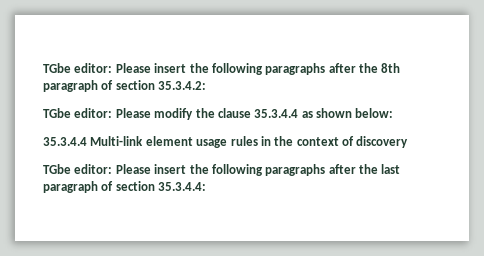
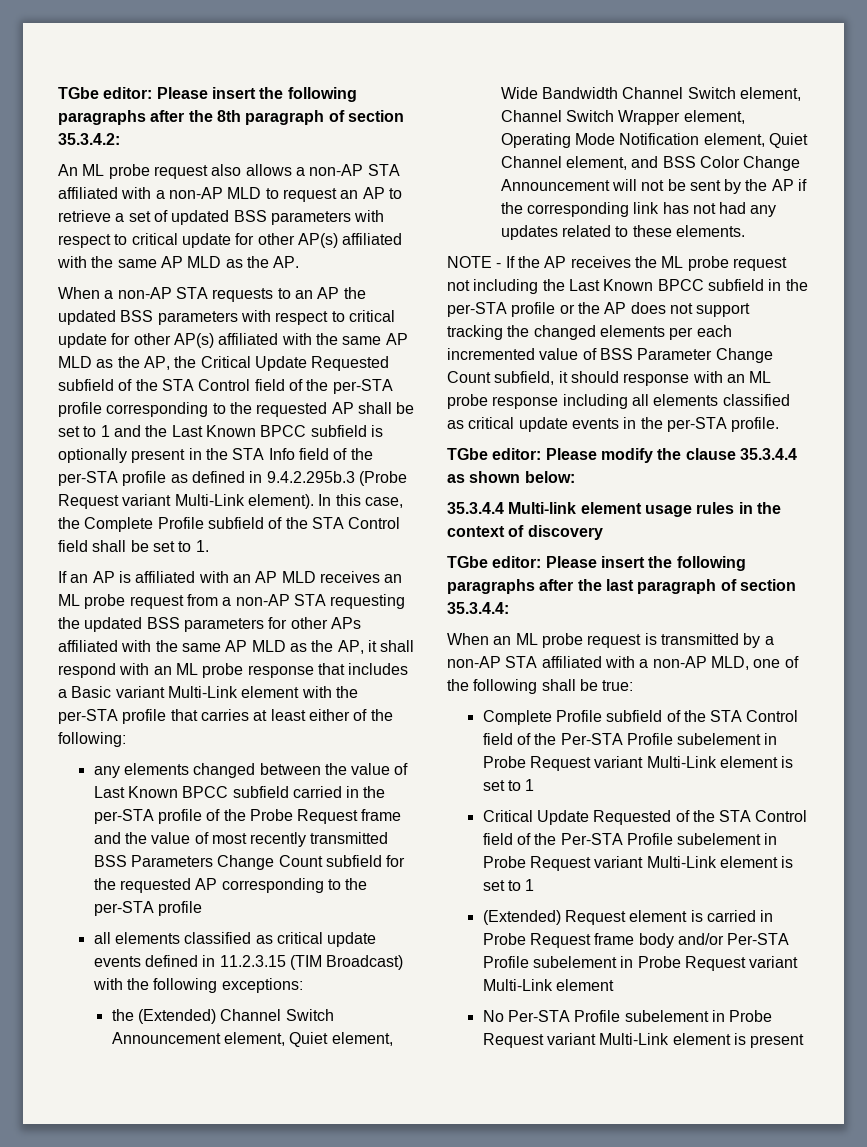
(207, 85) none -> [58,164,400,179] [58,187,402,202] [58,210,385,225] [58,233,403,248] [57,256,300,268] [58,287,366,302] [58,310,395,325] [58,333,408,348] [58,356,390,371] [58,379,393,394] [58,402,415,417] [58,425,383,437] [58,448,373,463] [58,471,407,486] [58,494,403,509] [58,517,401,532] [58,540,209,552] [58,571,403,583] [58,594,406,609] [58,617,361,632] [58,640,415,654] [58,663,409,678] [58,686,358,698] [58,709,393,724] [58,732,126,747] [93,763,409,778] [93,786,386,798] [93,809,402,824] [93,832,389,847] [93,855,406,870] [93,878,368,893] [93,901,202,916] [93,932,377,947] [93,955,404,970] [92,978,303,993] [111,1009,334,1024] [111,1032,393,1047] [500,87,801,101] [500,110,745,125] [500,133,808,148] [500,156,801,171] [500,179,808,194] [500,202,777,217] [500,225,745,240] [447,256,787,271] [447,279,808,294] [447,302,751,317] [447,325,732,340] [447,348,773,363] [447,371,772,386] [447,394,790,409] [447,417,780,432] // An ML probe request also allows a non-AP STA affiliated with a non-AP MLD to request an AP to retrieve a set of updated BSS parameters with respect to critical update for other AP(s) affiliated with the same AP MLD as the AP. // When a non-AP STA requests to an AP the updated BSS parameters with respect to critical update for other AP(s) affiliated with the same AP MLD as the AP, the Critical Update Requested subfield of the STA Control field of the per-STA profile corresponding to the requested AP shall be set to 1 and the Last Known BPCC subfield is optionally present in the STA Info field of the per-STA profile as defined in 9.4.2.295b.3 (Probe Request variant Multi-Link element). In this case, the Complete Profile subfield of the STA Control field shall be set to 1. // If an AP is affiliated with an AP MLD receives an ML probe request from a non-AP STA requesting the updated BSS parameters for other APs affiliated with the same AP MLD as the AP, it shall respond with an ML probe response that includes a Basic variant Multi-Link element with the per-STA profile that carries at least either of the following: // any elements changed between the value of Last Known BPCC subfield carried in the per-STA profile of the Probe Request frame and the value of most recently transmitted BSS Parameters Change Count subfield for the requested AP corresponding to the per-STA profile // all elements classified as critical update events defined in 11.2.3.15 (TIM Broadcast) with the following exceptions: // the (Extended) Channel Switch Announcement element, Quiet element, Wide Bandwidth Channel Switch element, Channel Switch Wrapper element, Operating Mode Notification element, Quiet Channel element, and BSS Color Change Announcement will not be sent by the AP if the corresponding link has not had any updates related to these elements. // NOTE - If the AP receives the ML probe request not including the Last Known BPCC subfield in the per-STA profile or the AP does not support tracking the changed elements per each incremented value of BSS Parameter Change Count subfield, it should response with an ML probe response including all elements classified as critical update events in the per-STA profile.
(207, 186) none -> [447,633,774,648] [447,656,799,670] [447,679,634,694] [482,710,799,725] [482,733,778,745] [482,756,794,771] [482,779,535,791] [482,810,808,825] [482,833,778,845] [482,856,794,871] [482,879,535,891] [482,910,774,925] [482,933,790,948] [482,956,799,971] [482,979,614,991] [482,1010,773,1022] [482,1033,805,1048] // When an ML probe request is transmitted by a non-AP STA affiliated with a non-AP MLD, one of the following shall be true: // Complete Profile subfield of the STA Control field of the Per-STA Profile subelement in Probe Request variant Multi-Link element is set to 1 // Critical Update Requested of the STA Control field of the Per-STA Profile subelement in Probe Request variant Multi-Link element is set to 1 // (Extended) Request element is carried in Probe Request frame body and/or Per-STA Profile subelement in Probe Request variant Multi-Link element // No Per-STA Profile subelement in Probe Request variant Multi-Link element is present

